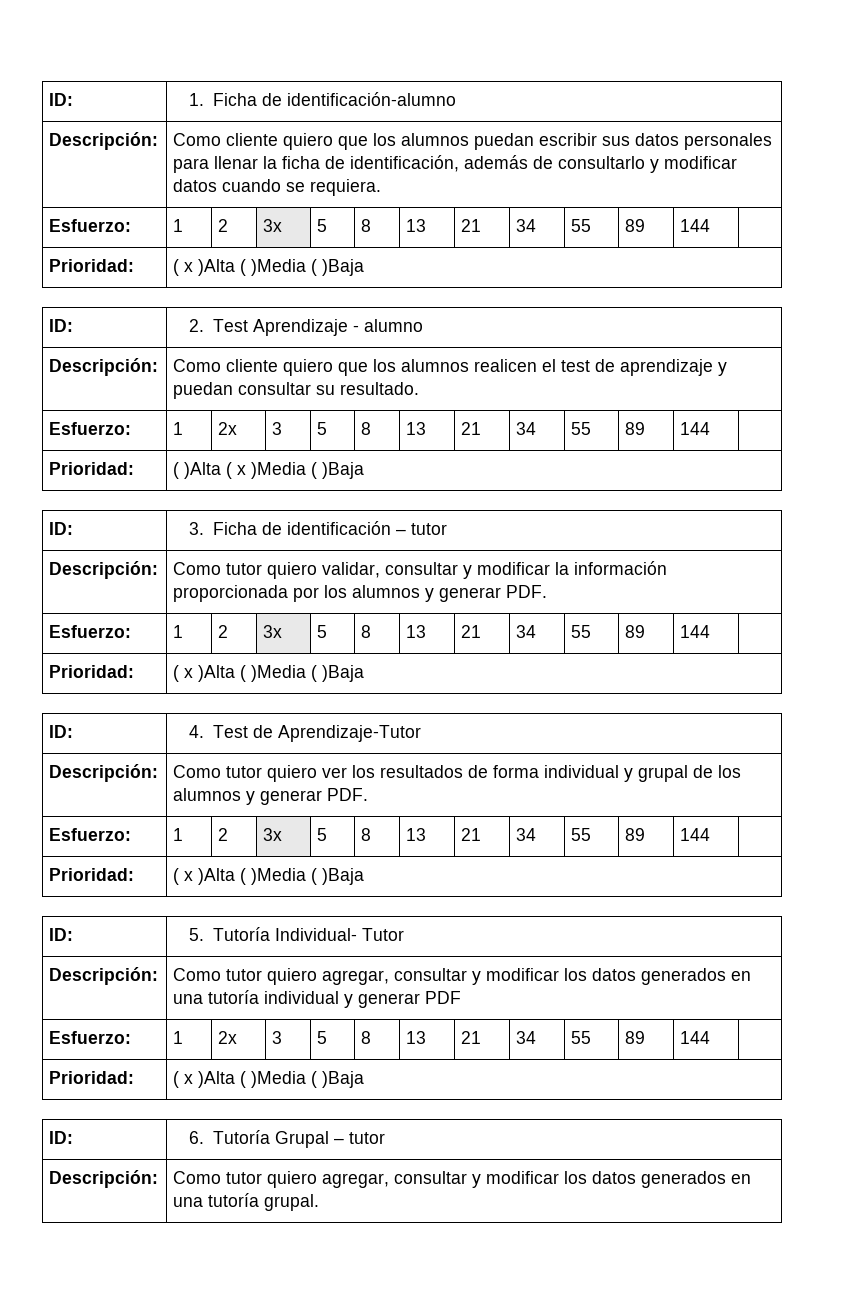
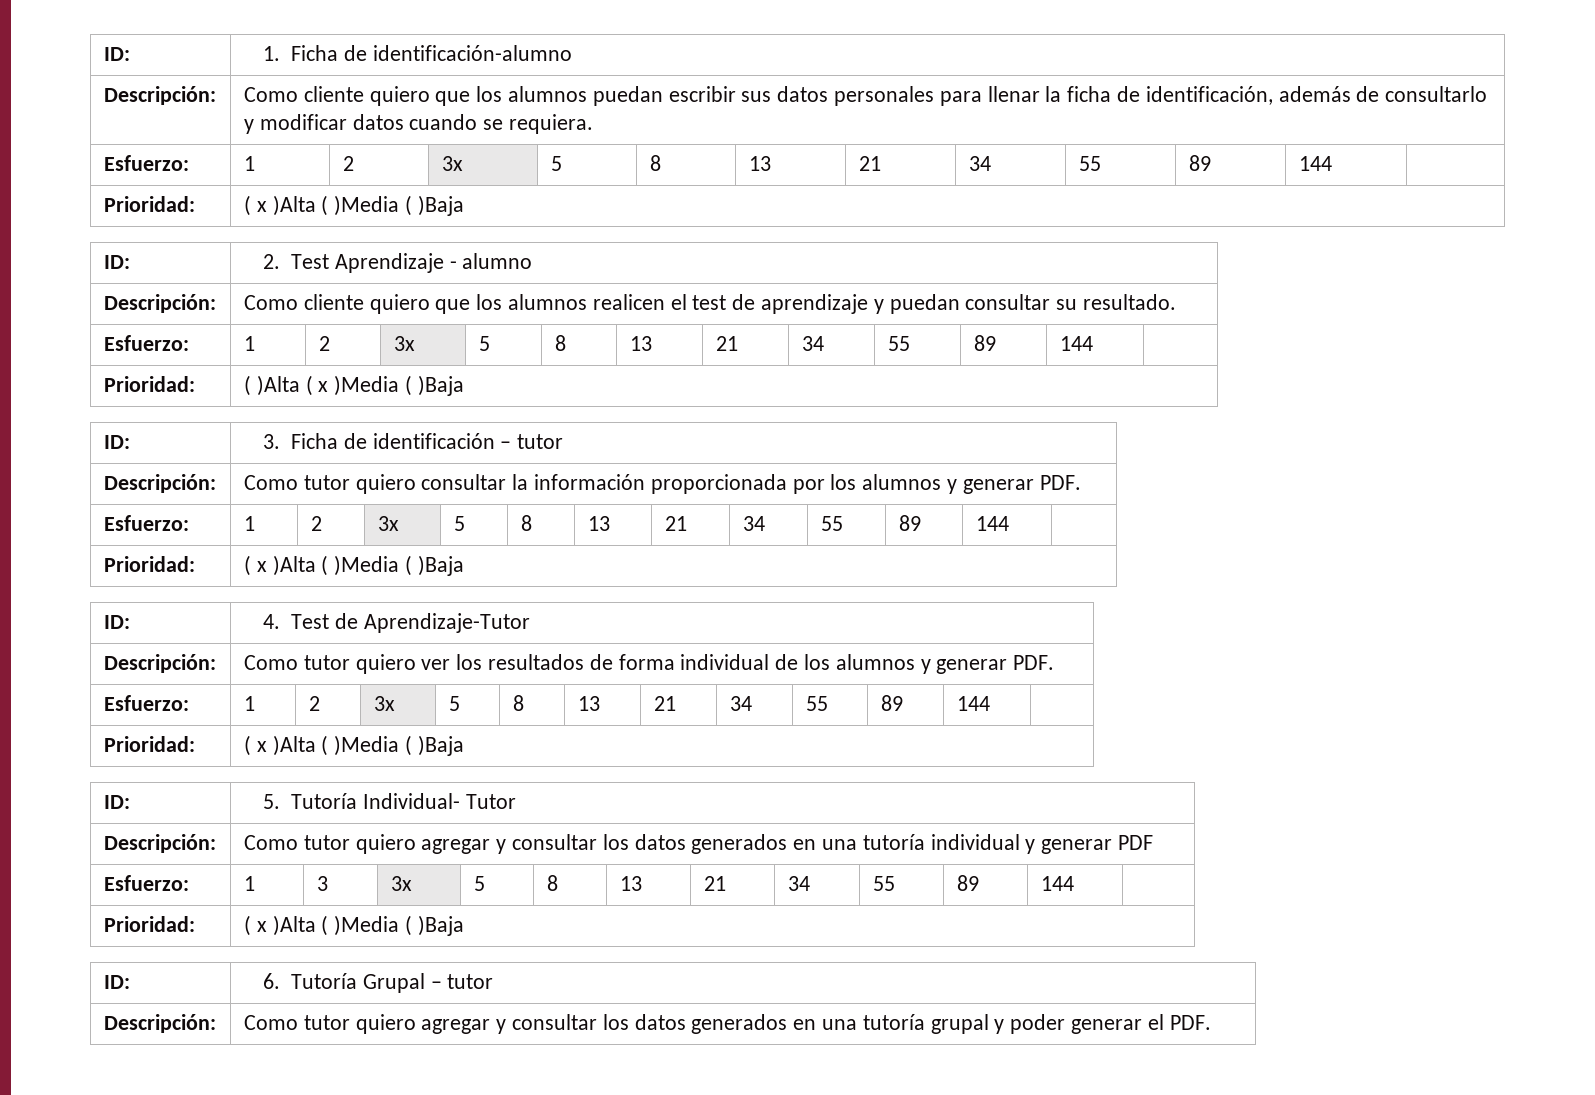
[218,422,238,435] [272,422,283,435] 2x | 3 -> [318,336,330,351] [393,336,415,351] 2 | 3x
[322,562,551,579] validar, consultar y modificar -> [421,474,507,490] consultar
[624,765,689,782] y grupal -> (770, 662) none
[322,968,560,985] agregar, consultar y modificar -> [421,834,597,854] agregar y consultar
[218,1031,238,1044] [272,1031,283,1044] 2x | 3 -> [316,876,328,891] [390,876,412,891] 3 | 3x
[322,1171,752,1188] [173,1193,320,1211] agregar, consultar y modificar los datos generados en una tutoría grupal. -> [421,1014,1211,1034] agregar y consultar los datos generados en una tutoría grupal y poder generar el PDF.

